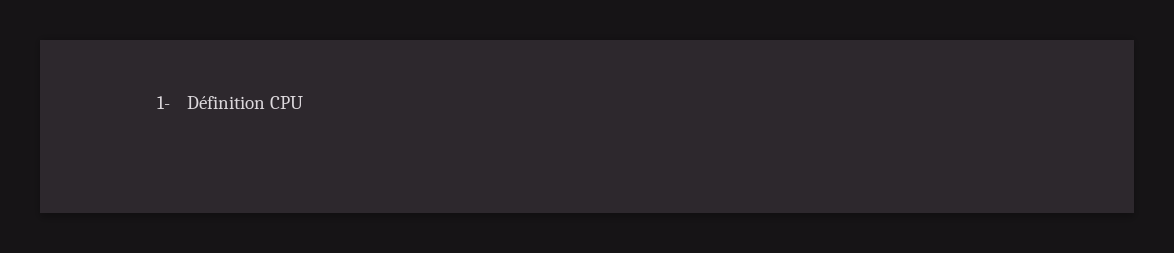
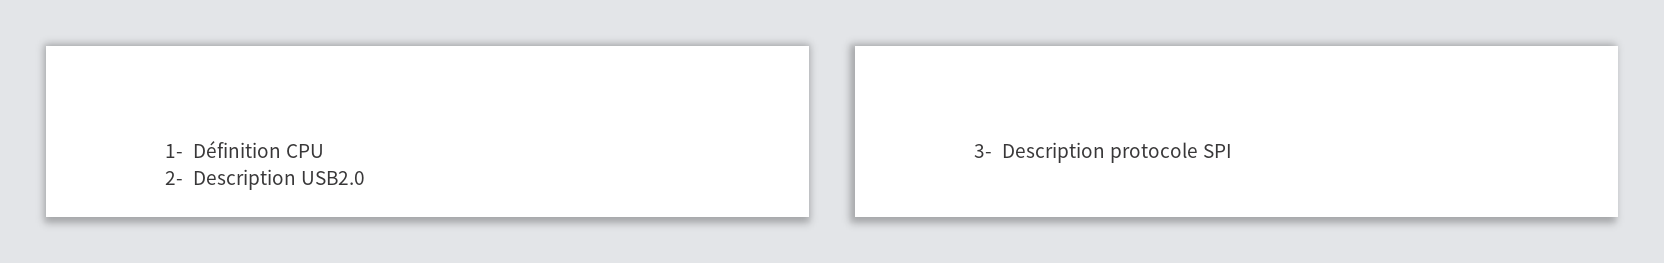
(304, 102) none -> [165,169,365,190] [974,142,1233,163] // 2- Description USB2.0 // 3- Description protocole SPI

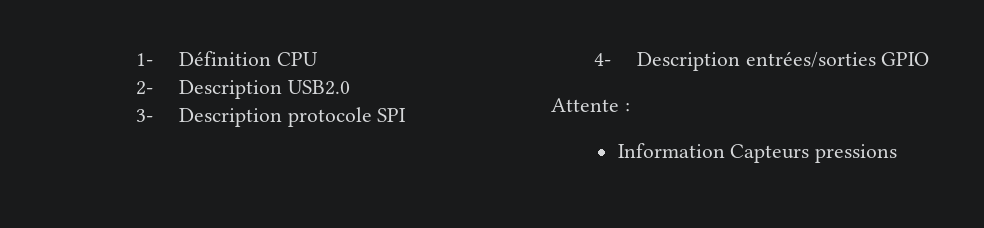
(1233, 151) none -> [593,51,930,71] [551,98,630,112] [617,143,898,163] // 4- Description entrées/sorties GPIO // Attente : // Information Capteurs pressions

